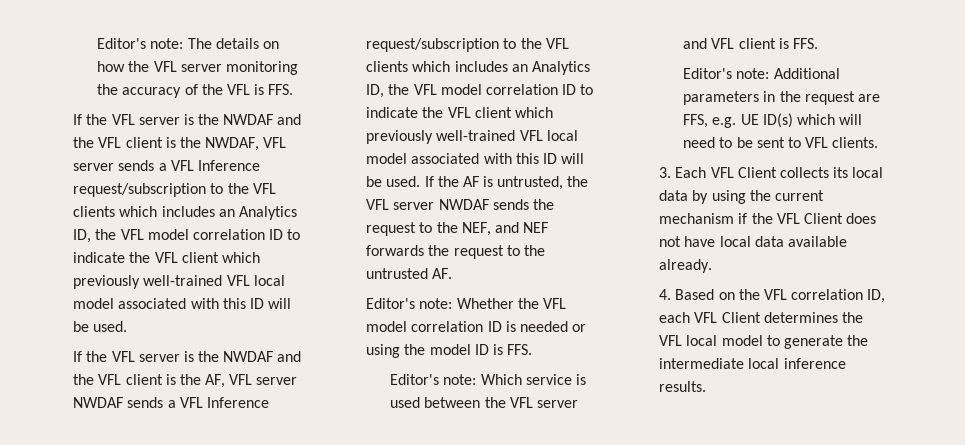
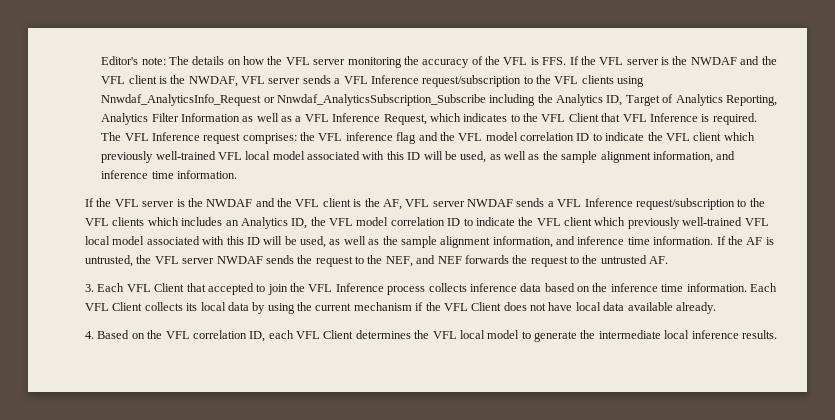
(294, 89) // -> (567, 61) none
[119,206,297,220] [73,229,92,243] which includes an Analytics ID, -> [617,76,645,87] [101,94,777,106] [101,113,757,125] [101,132,438,144] using Nnwdaf_AnalyticsInfo_Request or Nnwdaf_AnalyticsSubscription_Subscribe including the Analytics ID, Target of Analytics Reporting, Analytics Filter Information as well as a VFL Inference Request, which indicates to the VFL Client that VFL Inference is required. The VFL Inference request comprises: the VFL inference flag and
[93,321,128,332] used. -> [460,151,736,163] [101,170,237,179] used, as well as the sample alignment information, and inference time information.
[386,176,421,187] used. -> [300,236,714,248] used, as well as the sample alignment information, and inference time information.
[366,298,566,309] [366,321,587,332] [366,344,533,358] [390,374,587,385] [390,397,579,408] [683,38,819,49] [683,68,840,79] [683,91,881,105] [683,113,863,128] [683,137,879,148] [659,167,672,178] Editor's note: Whether the VFL model correlation ID is needed or using the model ID is FFS. // Editor's note: Which service is used between the VFL server and VFL client is FFS. // Editor's note: Additional parameters in the request are FFS, e.g. UE ID(s) which will need to be sent to VFL clients. // 3. -> [85,283,747,295] 3. Each VFL Client that accepted to join the VFL Inference process collects inference data based on the inference time information.

